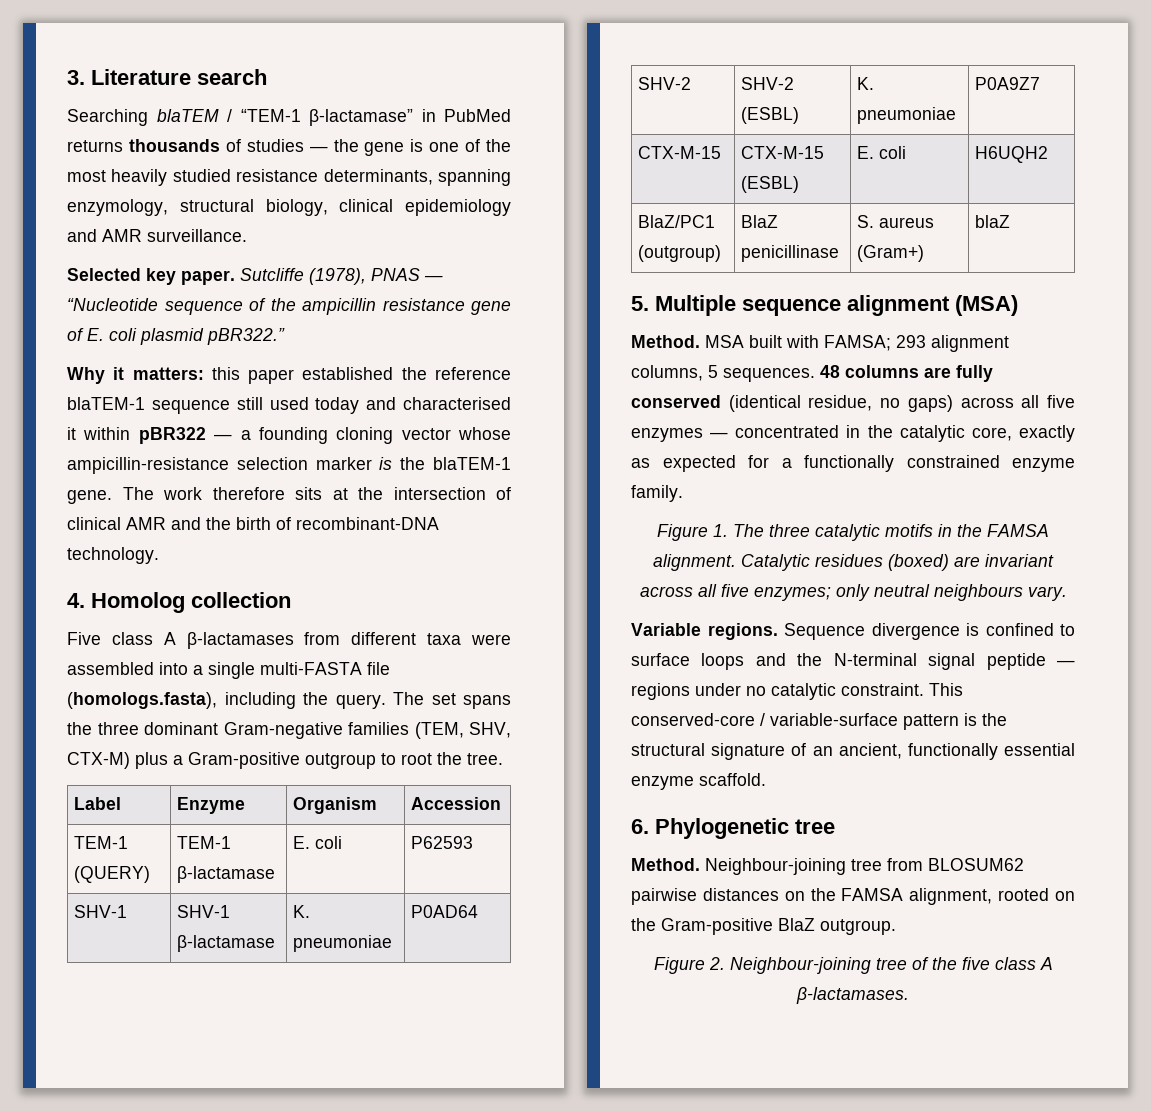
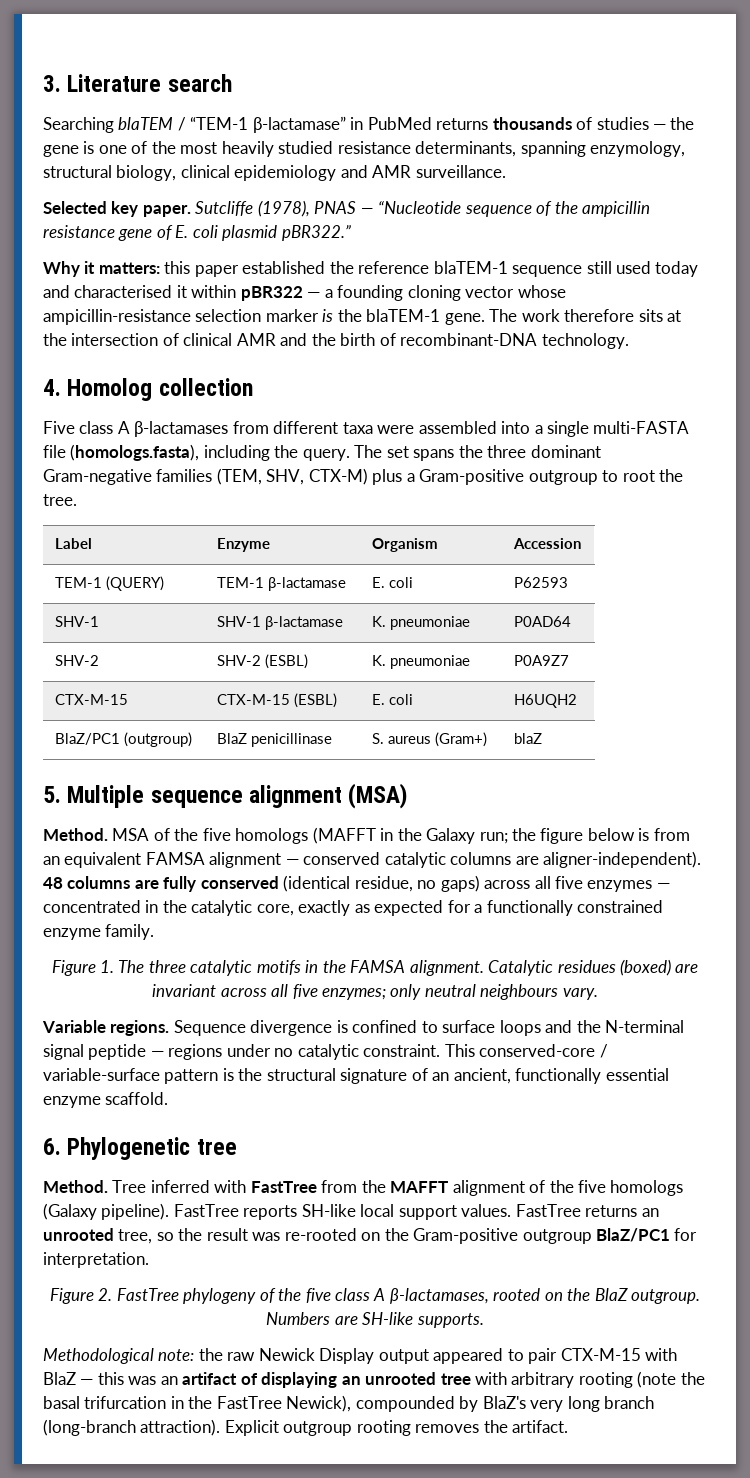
[749,335,1009,352] [631,365,815,382] built with FAMSA; 293 alignment columns, 5 sequences. -> [153,827,690,844] [43,851,702,868] of the five homologs (MAFFT in the Galaxy run; the figure below is from an equivalent FAMSA alignment — conserved catalytic columns are aligner-independent).
[705,858,1024,875] [631,888,1075,905] [631,918,896,935] Neighbour-joining tree from BLOSUM62 pairwise distances on the FAMSA alignment, rooted on the Gram-positive BlaZ outgroup. -> [112,1180,684,1196] [43,1203,659,1220] [43,1228,698,1244] [43,1252,149,1268] Tree inferred with FastTree from the MAFFT alignment of the five homologs (Galaxy pipeline). FastTree reports SH-like local support values. FastTree returns an unrooted tree, so the result was re-rooted on the Gram-positive outgroup BlaZ/PC1 for interpretation.
[729,957,907,974] Neighbour-joining tree -> [116,1288,257,1304] FastTree phylogeny
[796,987,909,1004] β-lactamases. -> [389,1288,701,1304] [266,1312,484,1328] [43,1348,678,1364] [43,1371,705,1388] [43,1395,655,1412] [43,1419,569,1436] β-lactamases, rooted on the BlaZ outgroup. Numbers are SH-like supports. // Methodological note: the raw Newick Display output appeared to pair CTX-M-15 with BlaZ — this was an artifact of displaying an unrooted tree with arbitrary rooting (note the basal trifurcation in the FastTree Newick), compounded by BlaZ's very long branch (long-branch attraction). Explicit outgroup rooting removes the artifact.

